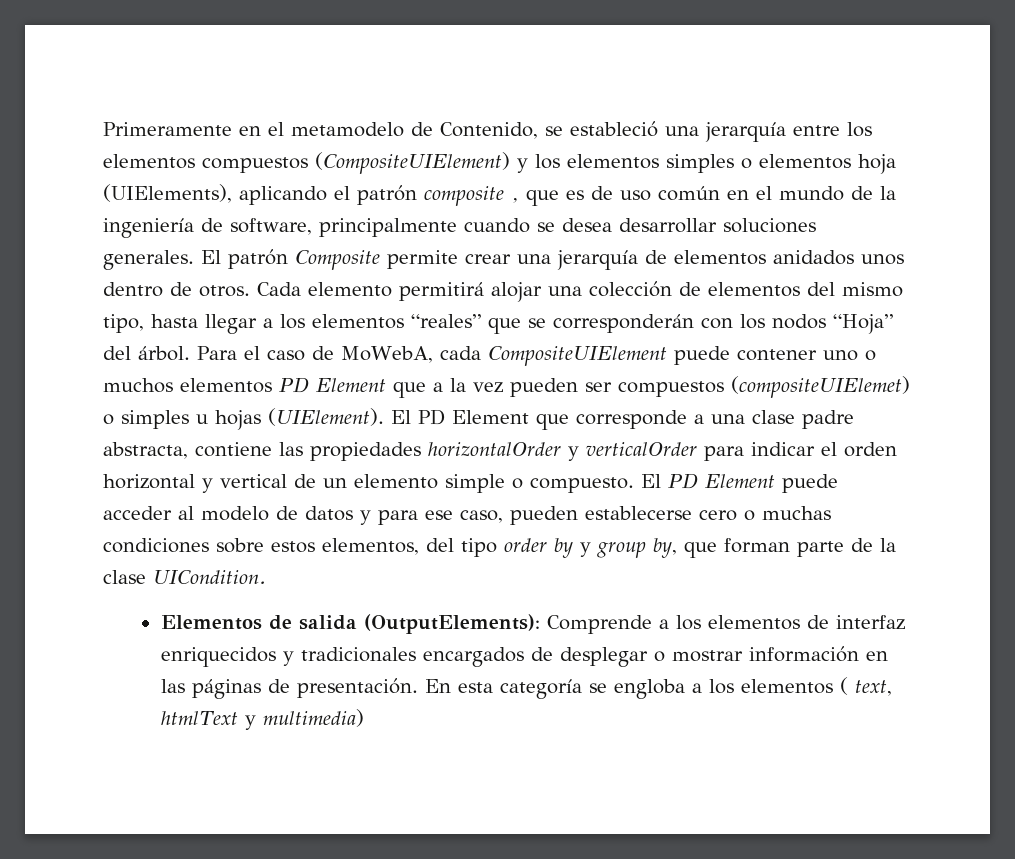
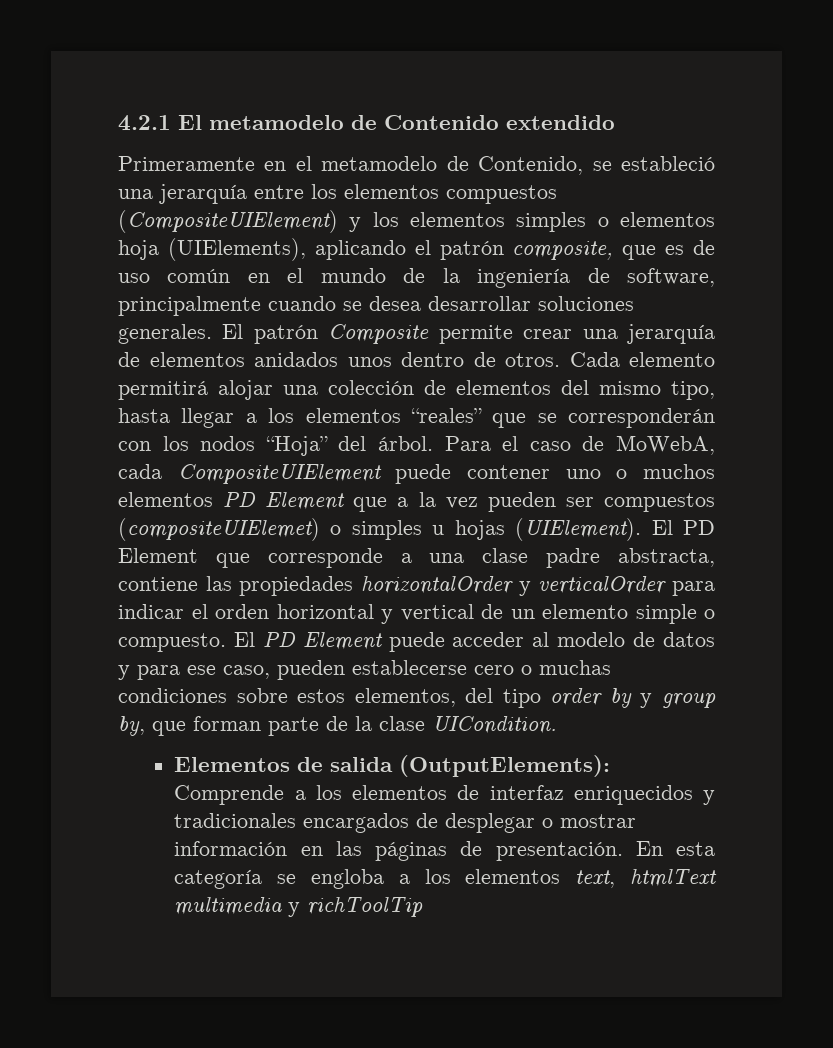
(103, 129) none -> [118,115,615,131] 4.2.1 El metamodelo de Contenido extendido //
[424,186,519,206] composite , -> [512,241,614,260] composite,
[839,677,848,695] ( -> (561, 876) none
[244,709,364,730] y multimedia) -> [174,897,424,917] multimedia y richToolTip

